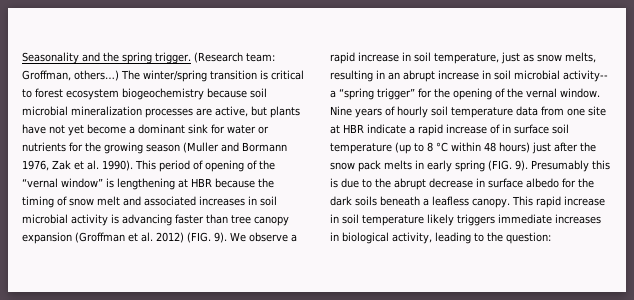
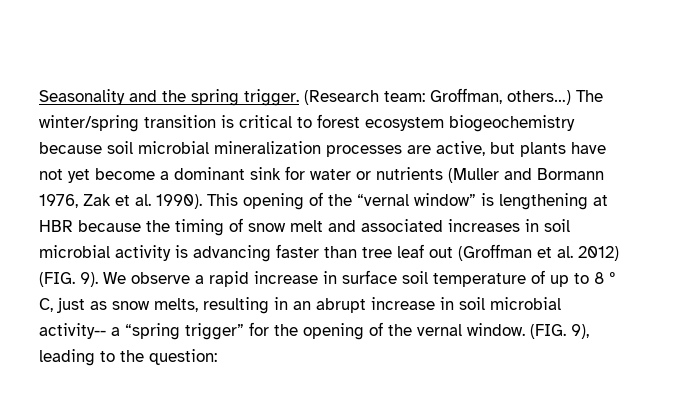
[69,142,180,154] for the growing season -> (443, 173) none
[159,160,203,172] period of -> (238, 199) none
[254,216,289,226] [22,232,72,244] canopy expansion -> [397,244,453,258] leaf out
[414,52,499,64] soil temperature, -> [342,270,615,287] [39,298,53,312] surface soil temperature of up to 8 º C,
[330,106,606,118] [330,124,569,136] [330,142,596,154] [330,160,610,172] [330,178,594,190] [330,196,605,208] [330,214,601,226] [330,232,432,244] Nine years of hourly soil temperature data from one site at HBR indicate a rapid increase of in surface soil temperature (up to 8 °C within 48 hours) just after the snow pack melts in early spring (FIG. 9). Presumably this is due to the abrupt decrease in surface albedo for the dark soils beneath a leafless canopy. This rapid increase in soil temperature likely triggers immediate increases in biological activity, -> [530,324,589,339] (FIG. 9),

